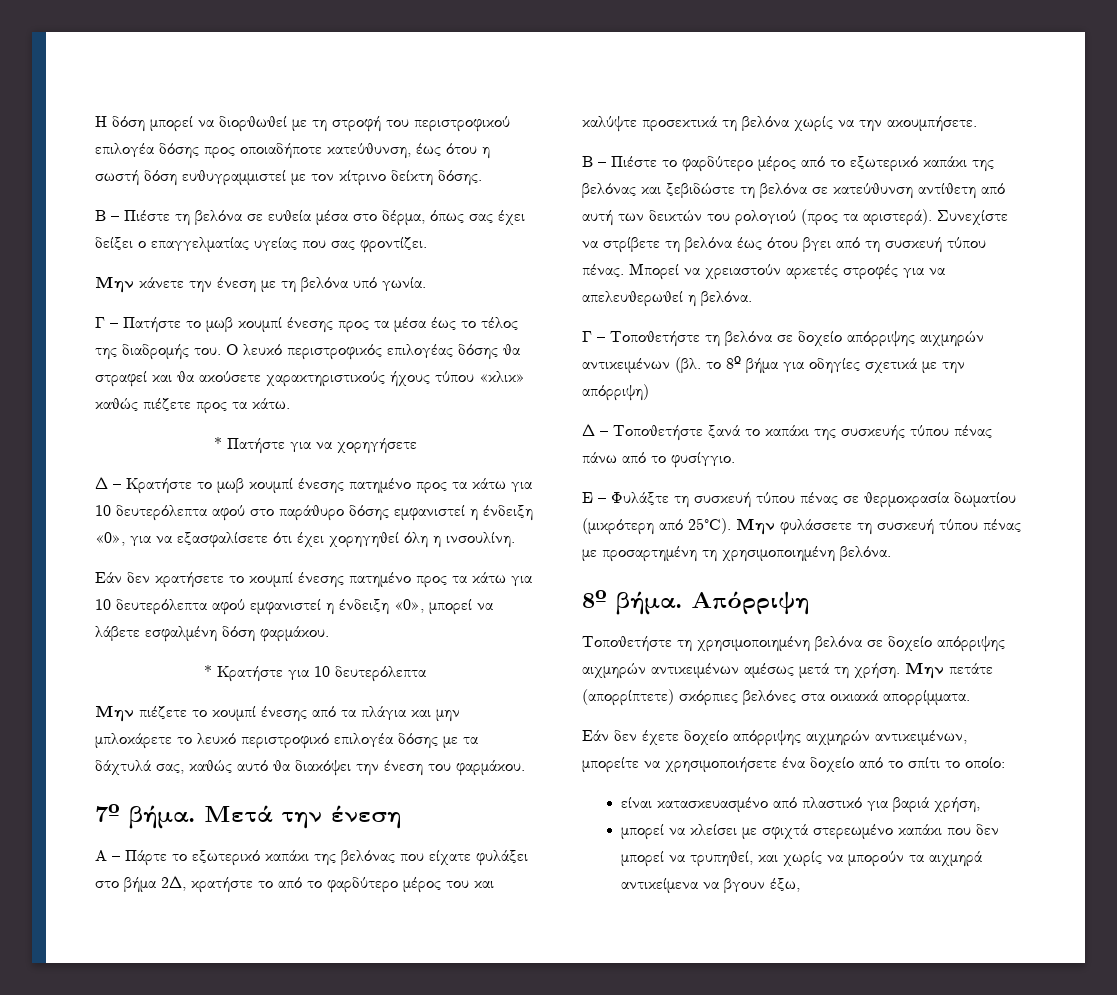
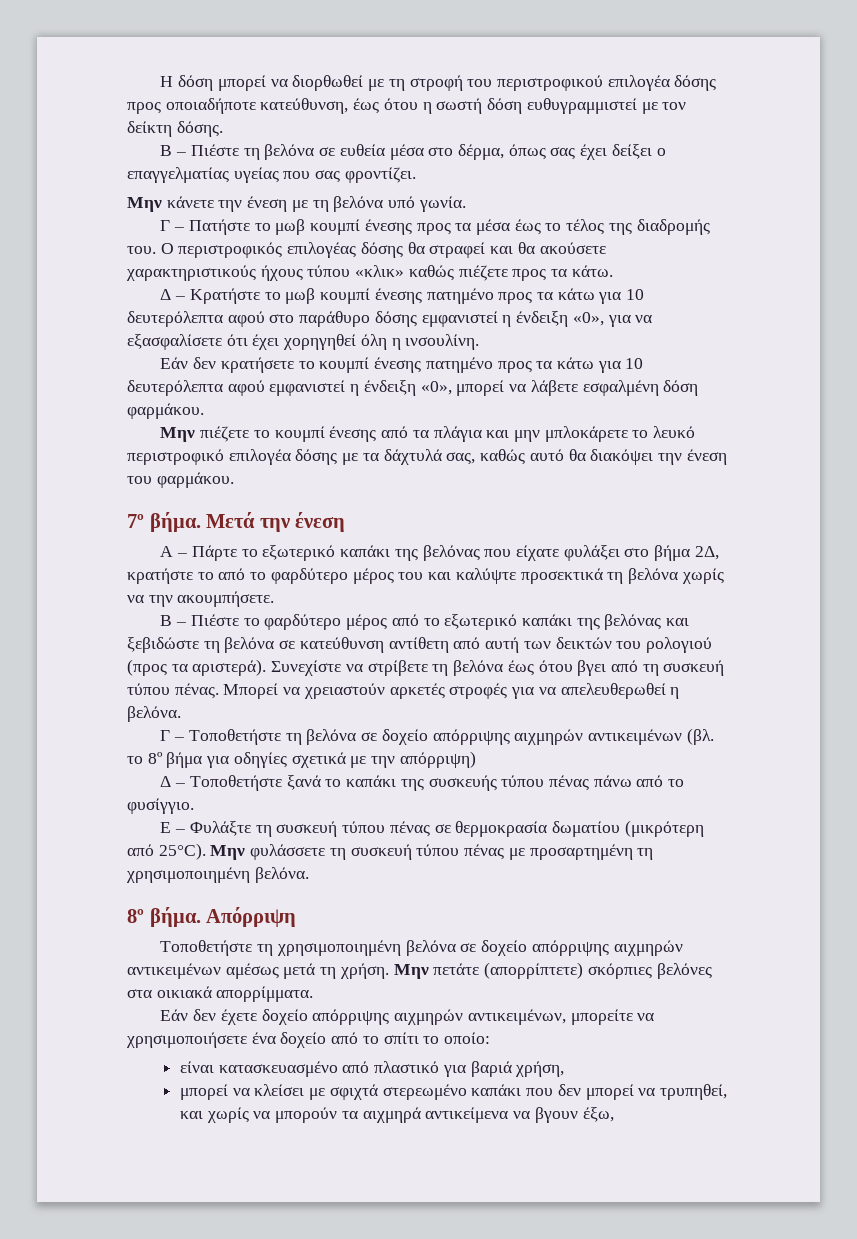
[339,170,386,186] κίτρινο -> (687, 106) none
[243,344,282,355] λευκό -> (174, 248) none
[213,437,417,454] // * Πατήστε για να χορηγήσετε -> (613, 271) none
[204,665,426,682] // * Κρατήστε για 10 δευτερόλεπτα -> (204, 411) none

